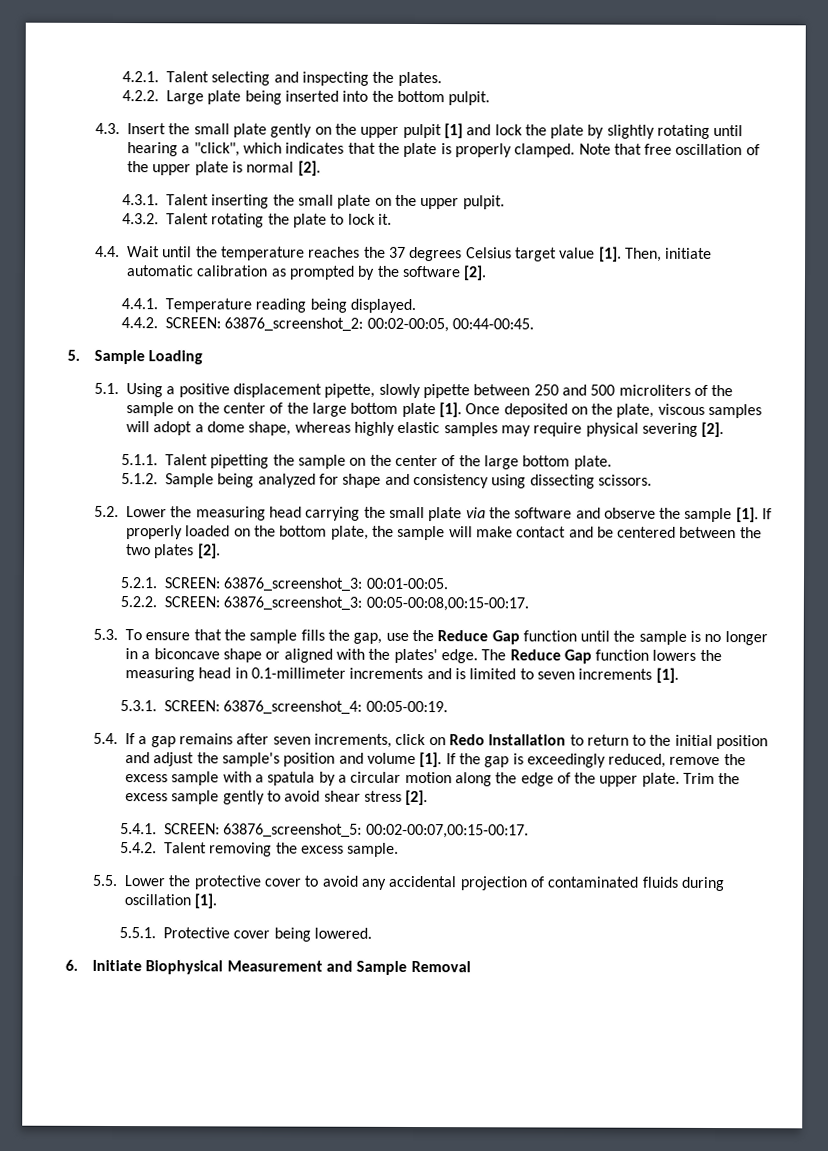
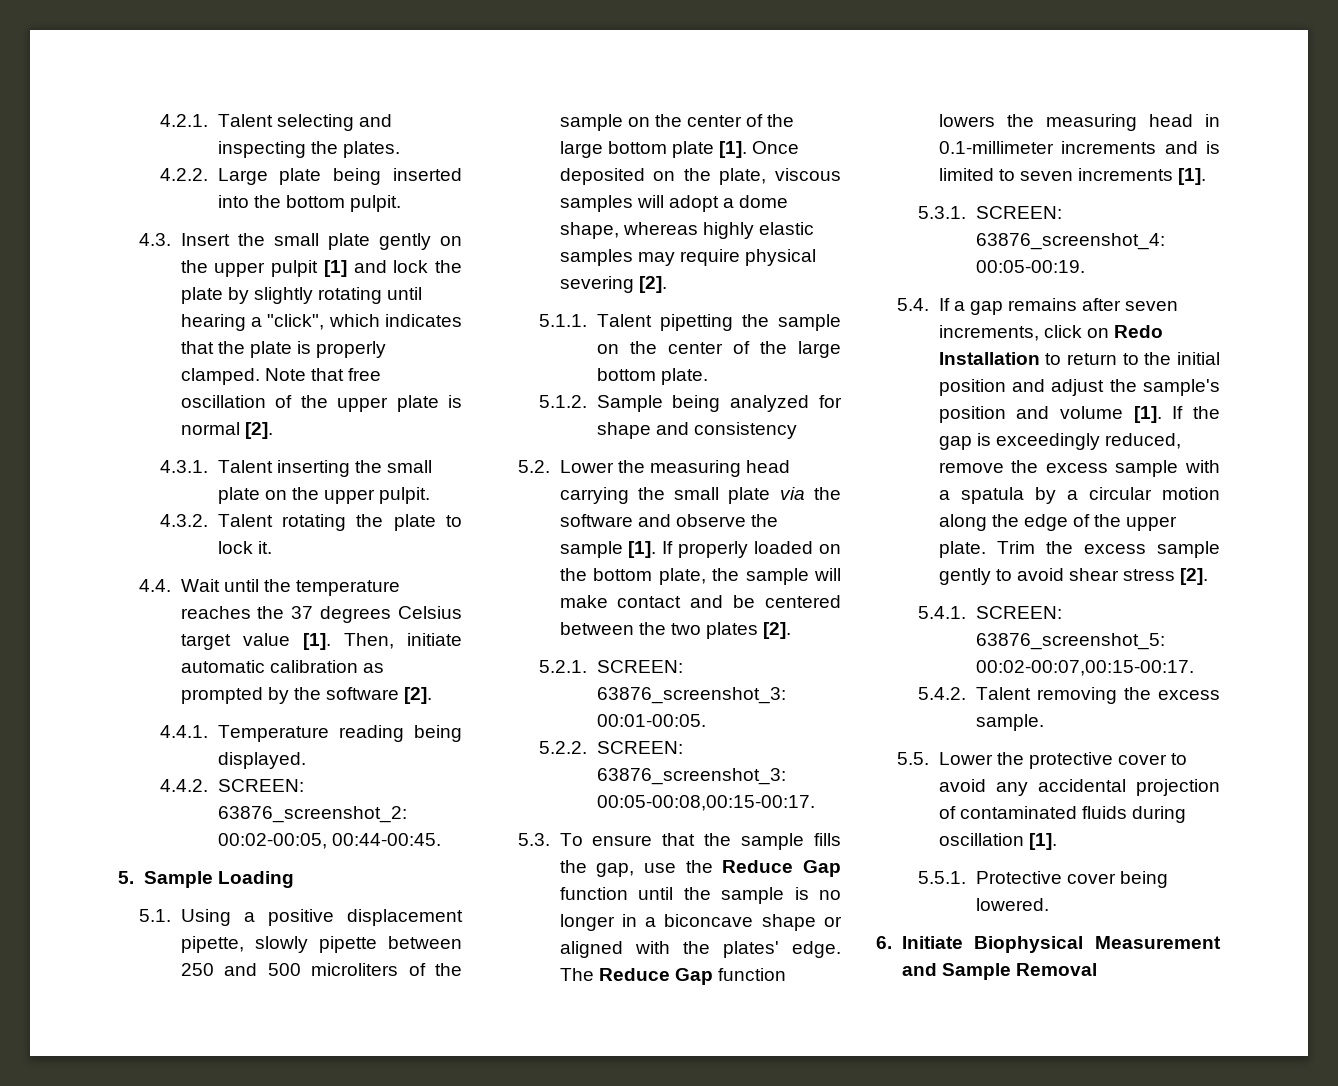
[491,474,652,489] using dissecting scissors. -> (797, 430) none

